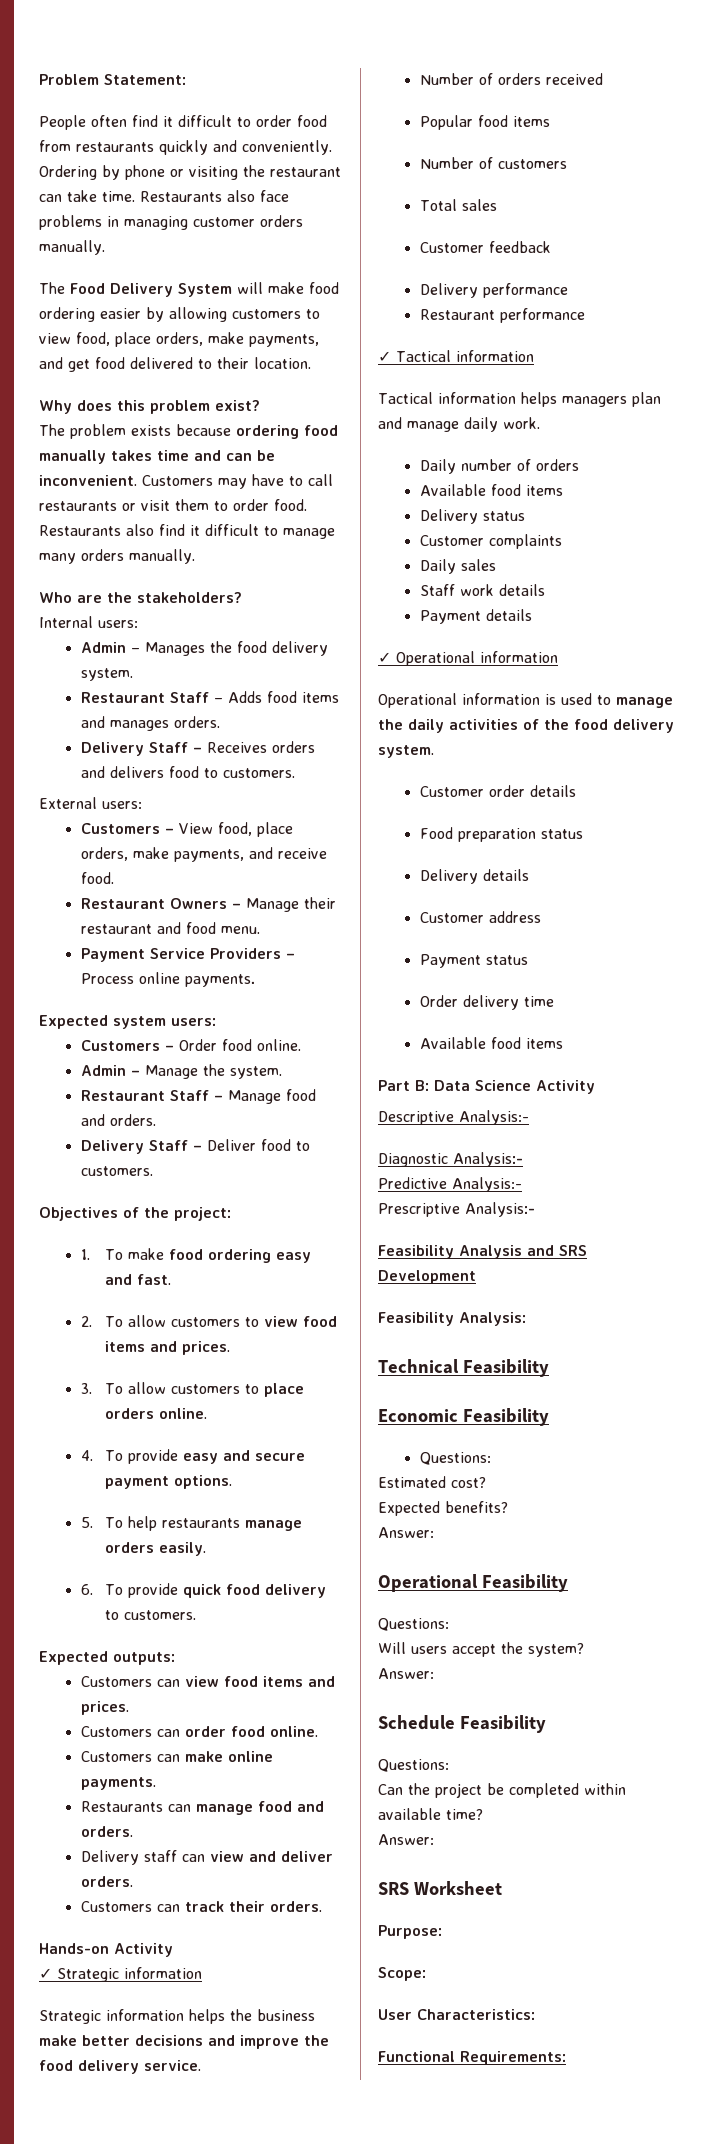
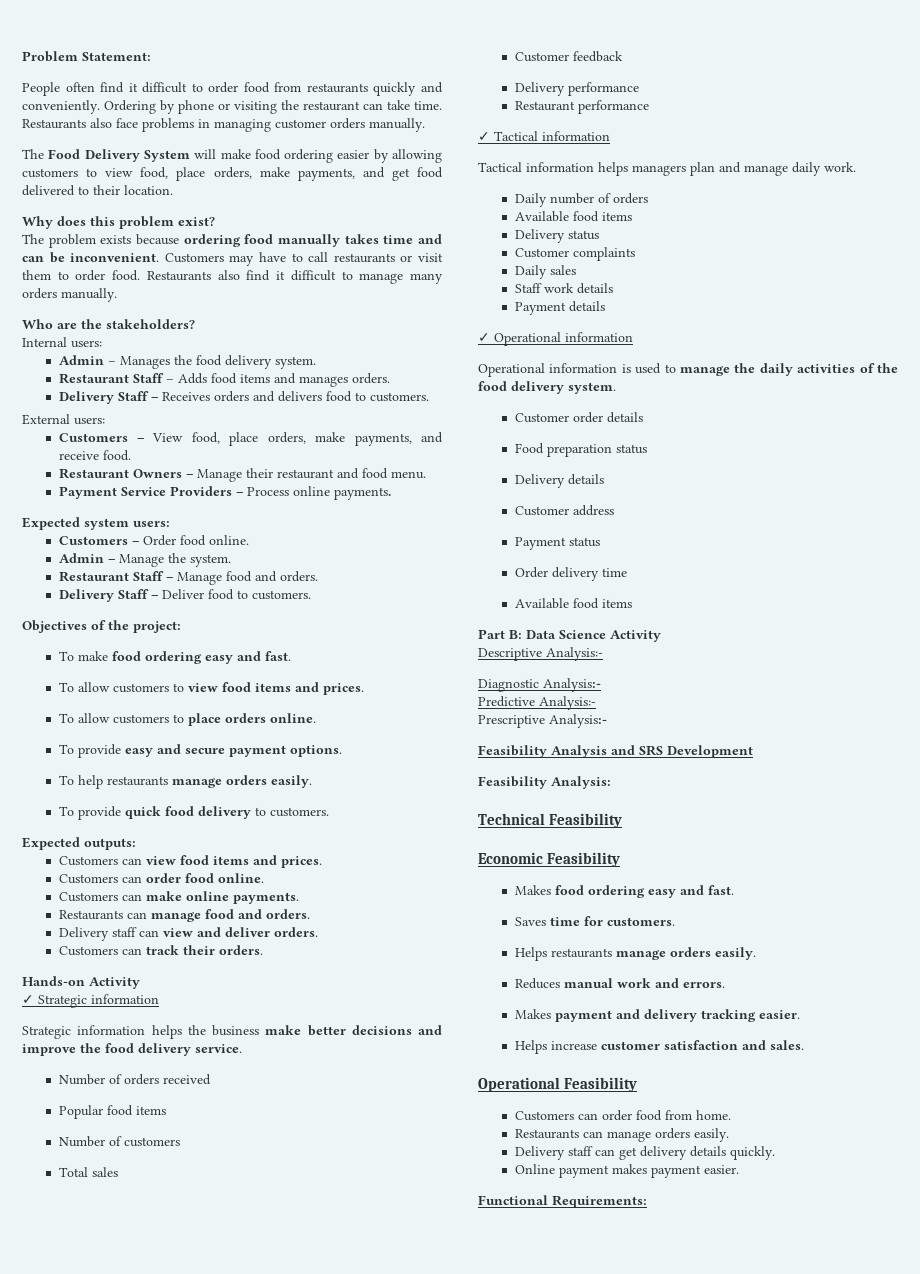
[80,1249,90,1260] 1. -> (181, 627) none
[80,1316,92,1327] 2. -> (291, 656) none
[80,1383,92,1394] 3. -> (364, 689) none
[80,1450,93,1461] 4. -> (316, 718) none
[80,1517,93,1528] 5. -> (342, 751) none
[80,1584,93,1595] 6. -> (312, 781) none
[419,1452,491,1465] [378,1476,486,1488] [378,1501,508,1516] [378,1527,434,1538] [378,1574,568,1592] [378,1618,449,1631] [378,1642,584,1657] [378,1668,434,1679] [378,1715,546,1733] [378,1759,449,1772] [378,1783,626,1798] [378,1808,483,1820] [378,1834,434,1845] [378,1881,502,1895] [378,1925,442,1939] [378,1967,426,1981] [378,2009,535,2020] Questions: // Estimated cost? // Expected benefits? // Answer: // Operational Feasibility // Questions: // Will users accept the system? // Answer: // Schedule Feasibility // Questions: // Can the project be completed within available time? // Answer: // SRS Worksheet // Purpose: // Scope: // User Characteristics: -> [514,885,734,898] [514,916,675,926] [514,947,756,961] [514,978,725,989] [514,1009,800,1022] [514,1040,804,1054] [478,1077,638,1092] [514,1110,731,1121] [514,1128,729,1142] [514,1146,775,1160] [514,1164,739,1178] Makes food ordering easy and fast. // Saves time for customers. // Helps restaurants manage orders easily. // Reduces manual work and errors. // Makes payment and delivery tracking easier. // Helps increase customer satisfaction and sales. // Operational Feasibility // Customers can order food from home. // Restaurants can manage orders easily. // Delivery staff can get delivery details quickly. // Online payment makes payment easier.

